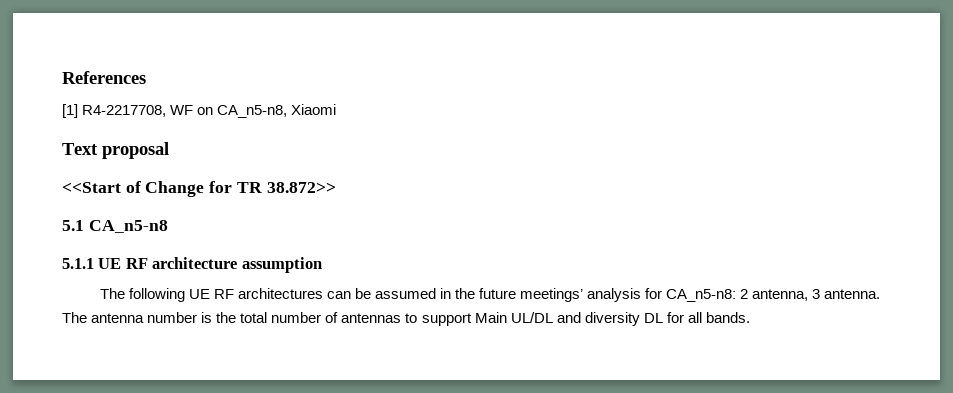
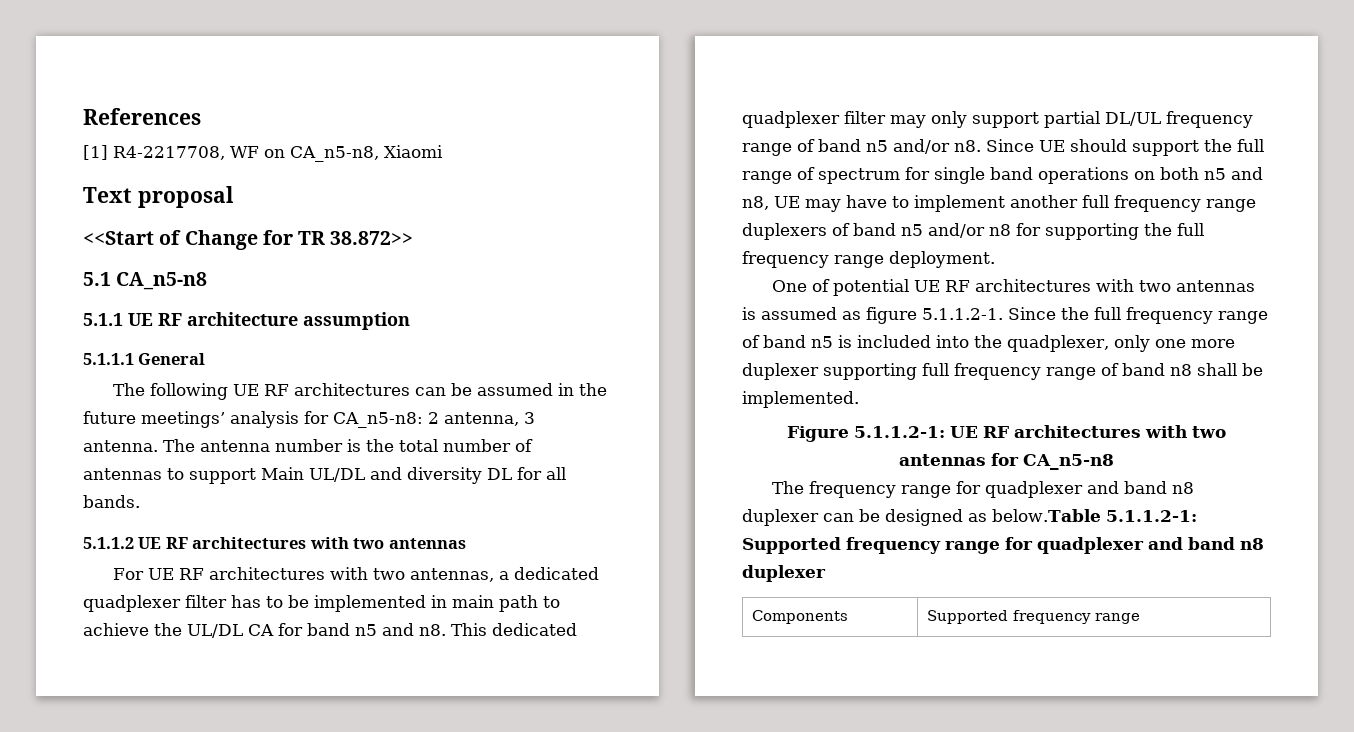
(322, 265) none -> [83,353,206,365] // 5.1.1.1 General
(750, 317) none -> [83,537,466,549] [112,567,599,582] [83,595,560,612] [83,623,577,638] [742,111,1253,128] [742,139,1264,156] [742,167,1263,184] [742,195,1256,212] [742,223,1204,240] [742,251,995,268] [771,279,1255,296] [742,307,1268,324] [742,335,1235,352] [742,363,1263,380] [742,391,859,408] [787,425,1226,442] [899,453,1114,470] [771,481,1194,498] [742,509,1197,526] [742,537,1264,554] [742,565,826,582] [751,610,848,624] [926,610,1140,624] // 5.1.1.2 UE RF architectures with two antennas // For UE RF architectures with two antennas, a dedicated quadplexer filter has to be implemented in main path to achieve the UL/DL CA for band n5 and n8. This dedicated quadplexer filter may only support partial DL/UL frequency range of band n5 and/or n8. Since UE should support the full range of spectrum for single band operations on both n5 and n8, UE may have to implement another full frequency range duplexers of band n5 and/or n8 for supporting the full frequency range deployment. // One of potential UE RF architectures with two antennas is assumed as figure 5.1.1.2-1. Since the full frequency range of band n5 is included into the quadplexer, only one more duplexer supporting full frequency range of band n8 shall be implemented. // Figure 5.1.1.2-1: UE RF architectures with two antennas for CA_n5-n8 // The frequency range for quadplexer and band n8 duplexer can be designed as below.Table 5.1.1.2-1: Supported frequency range for quadplexer and band n8 duplexer // Components | Supported frequency range

